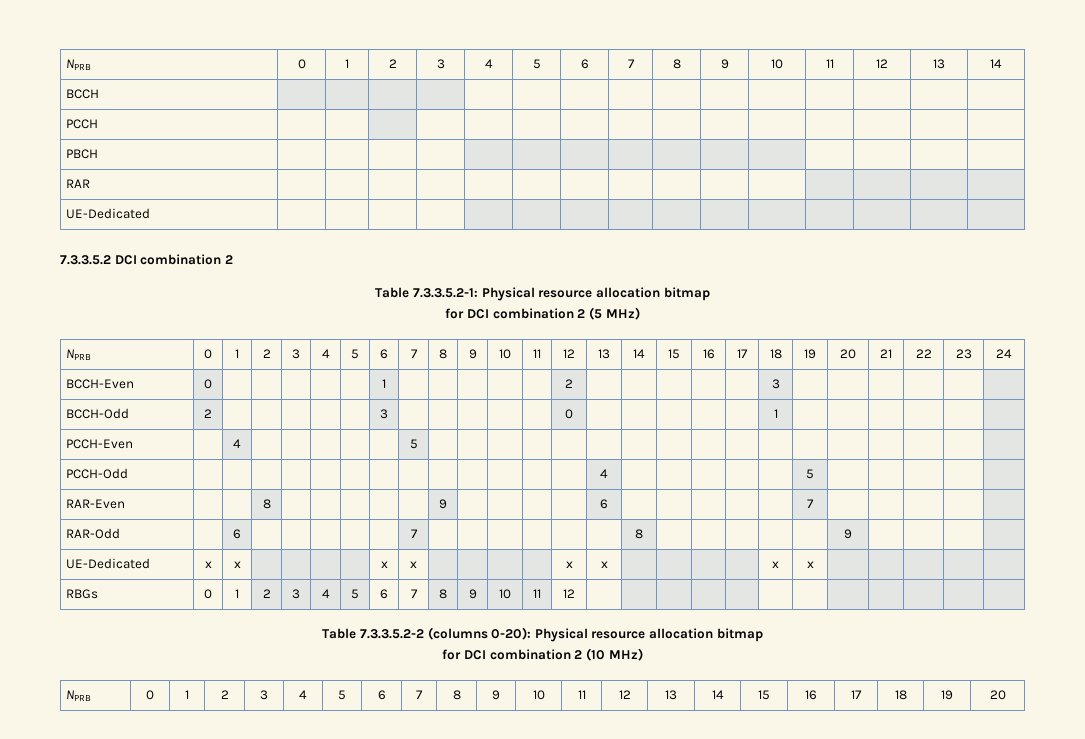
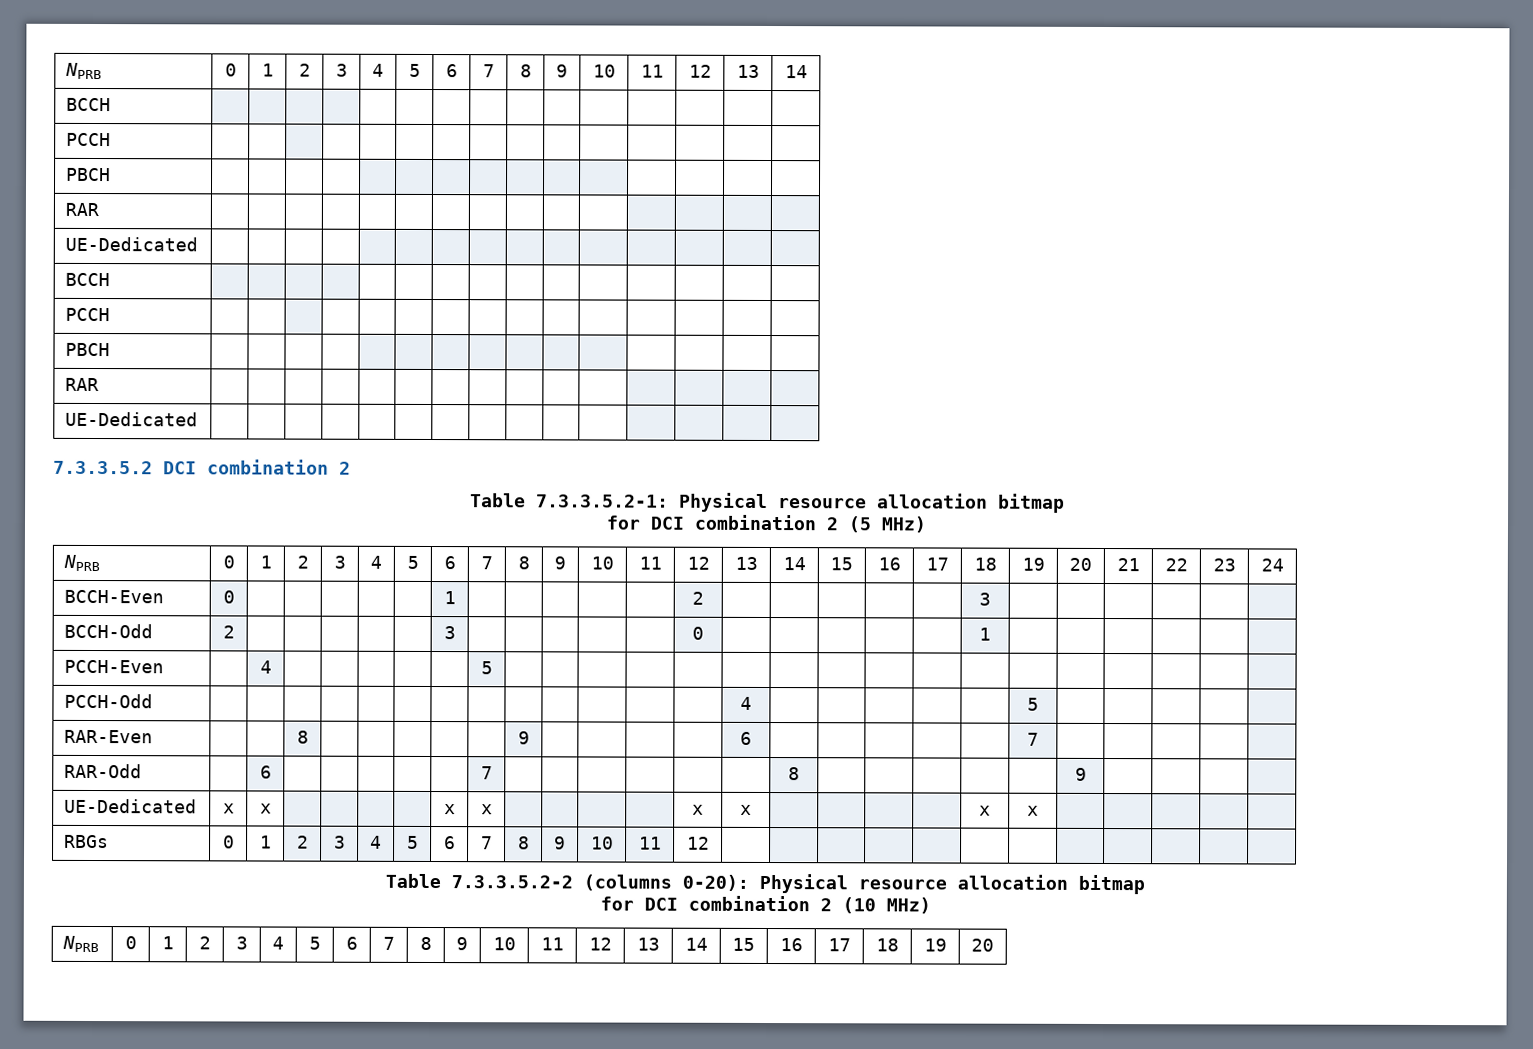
(151, 213) none -> [65,272,111,287] [65,307,111,322] [65,342,111,357] [65,377,100,392] [65,411,199,427] // BCCH | | | | | | | | | | | | | | | // PCCH | | | | | | | | | | | | | | | // PBCH | | | | | | | | | | | | | | | // RAR | | | | | | | | | | | | | | | // UE-Dedicated | | | | | | | | | | | | | | |

